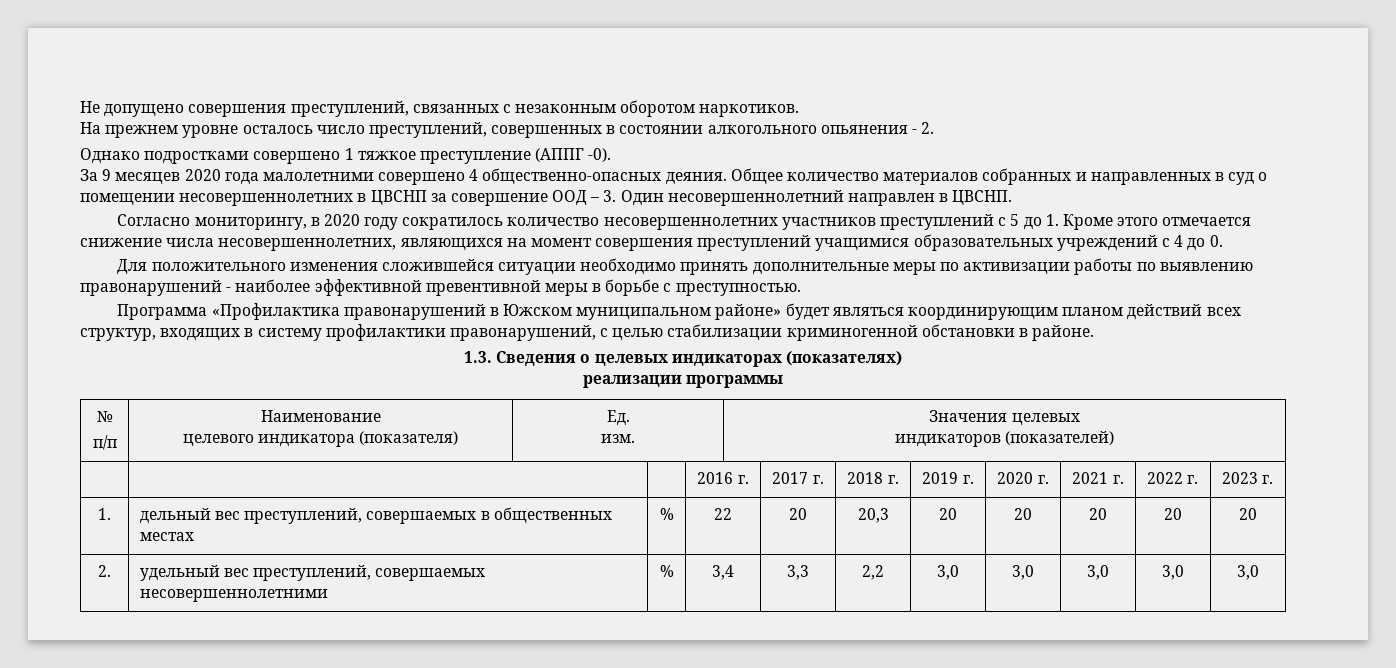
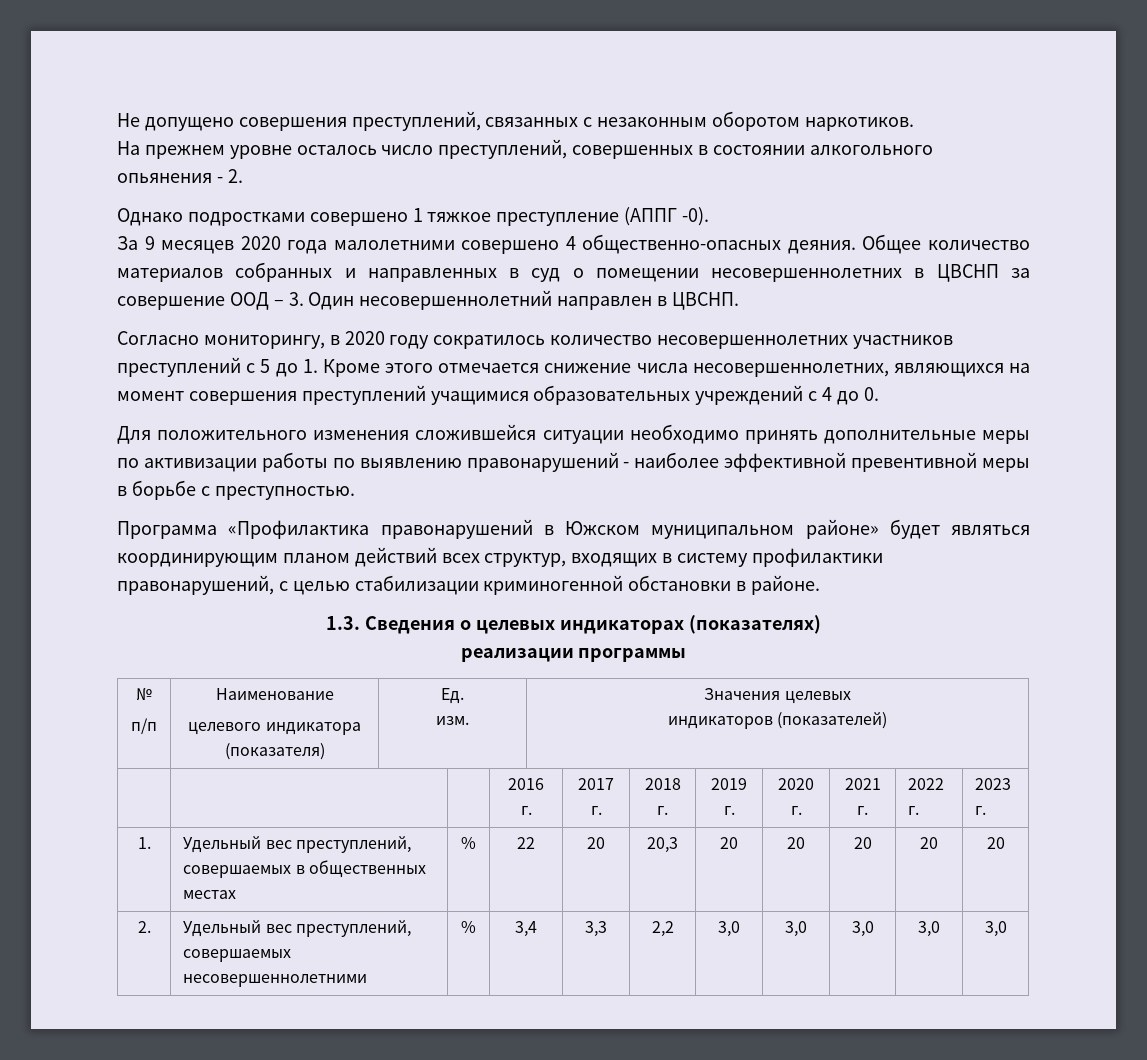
[139,508,211,524] дельный -> [183,836,262,853] Удельный
[139,565,220,581] удельный -> [183,920,262,937] Удельный

